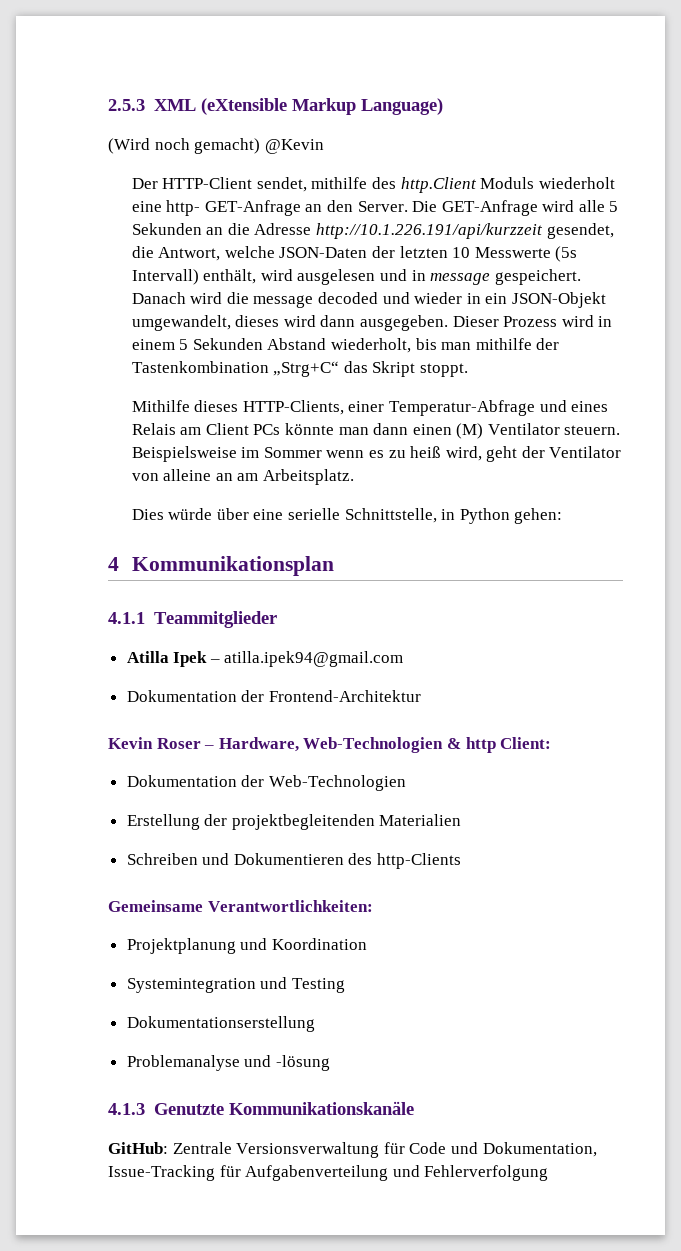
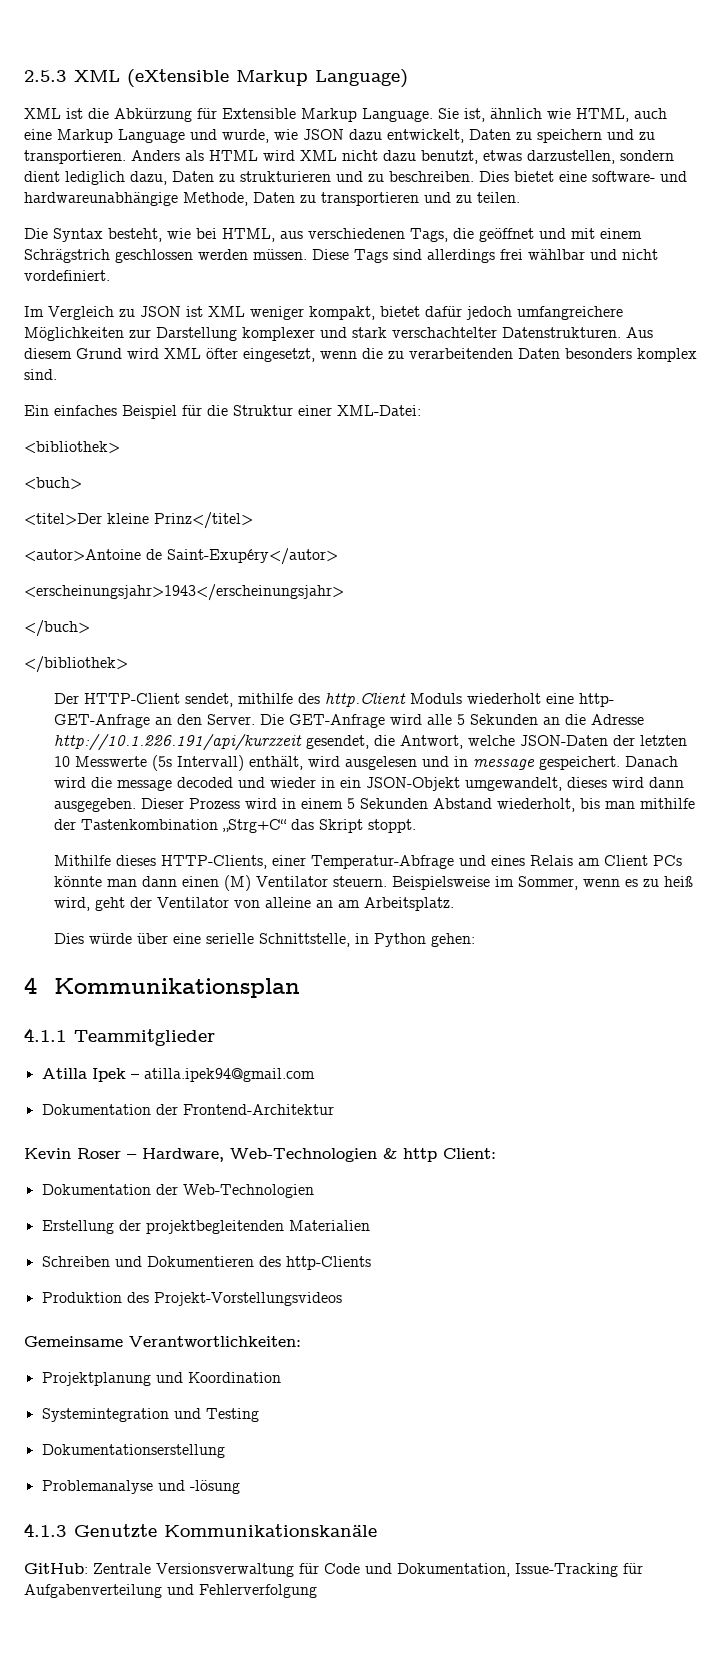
[108,138,324,154] (Wird noch gemacht) @Kevin -> [24,108,667,122] [24,129,655,143] [24,150,674,164] [24,171,687,185] [24,192,520,206] [24,228,642,242] [24,249,658,263] [24,270,110,281] [24,306,623,320] [24,327,653,341] [24,348,697,362] [24,369,57,380] [24,405,421,419] [24,441,120,454] [24,477,82,490] [24,512,253,529] [24,548,338,565] [24,584,344,601] [24,620,90,637] [24,656,128,673] XML ist die Abkürzung für Extensible Markup Language. Sie ist, ähnlich wie HTML, auch eine Markup Language und wurde, wie JSON dazu entwickelt, Daten zu speichern und zu transportieren. Anders als HTML wird XML nicht dazu benutzt, etwas darzustellen, sondern dient lediglich dazu, Daten zu strukturieren und zu beschreiben. Dies bietet eine software- und hardwareunabhängige Methode, Daten zu transportieren und zu teilen. // Die Syntax besteht, wie bei HTML, aus verschiedenen Tags, die geöffnet und mit einem Schrägstrich geschlossen werden müssen. Diese Tags sind allerdings frei wählbar und nicht vordefiniert. // Im Vergleich zu JSON ist XML weniger kompakt, bietet dafür jedoch umfangreichere Möglichkeiten zur Darstellung komplexer und stark verschachtelter Datenstrukturen. Aus diesem Grund wird XML öfter eingesetzt, wenn die zu verarbeitenden Daten besonders komplex sind. // Ein einfaches Beispiel für die Struktur einer XML-Datei: // <bibliothek> // <buch> // <titel>Der kleine Prinz</titel> // <autor>Antoine de Saint-Exupéry</autor> // <erscheinungsjahr>1943</erscheinungsjahr> // </buch> // </bibliothek>
[263,447,322,458] Sommer -> [517,876,578,890] Sommer,
(462, 861) none -> [41,1292,342,1306] // Produktion des Projekt-Vorstellungsvideos

